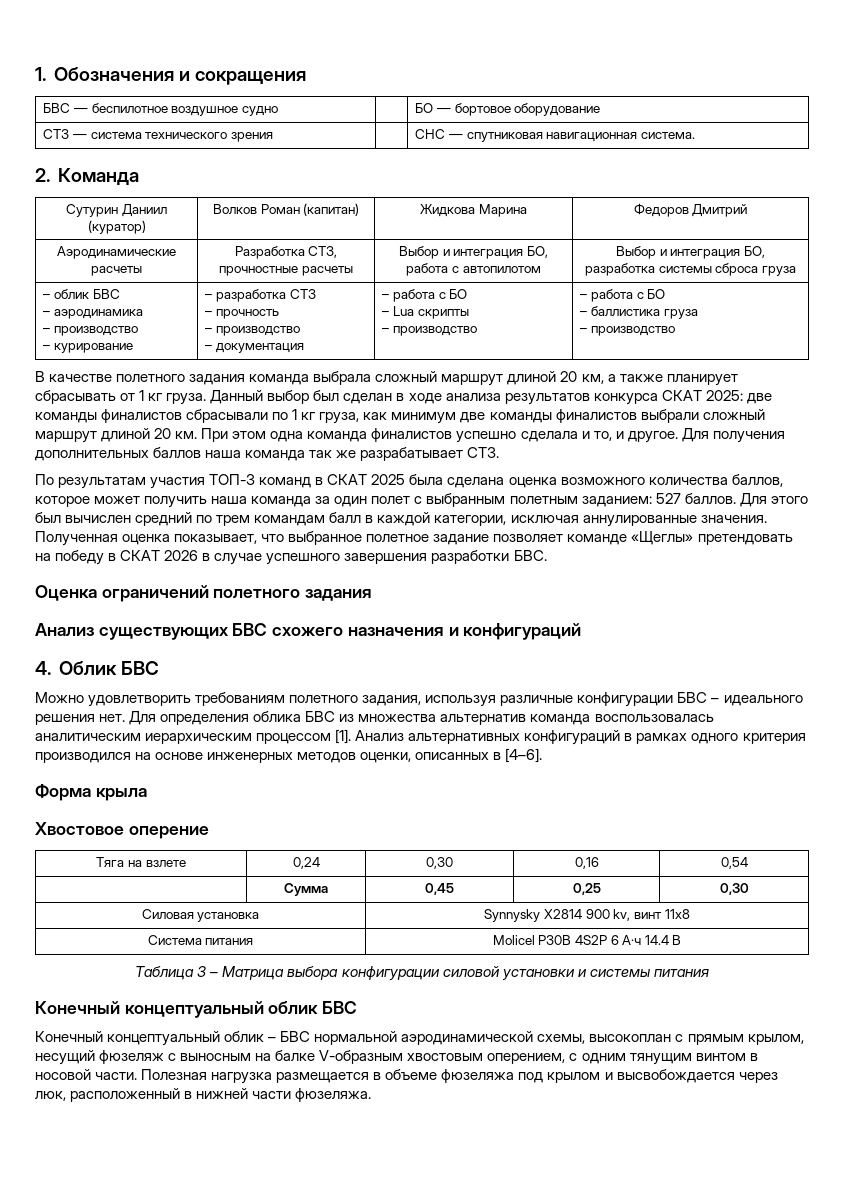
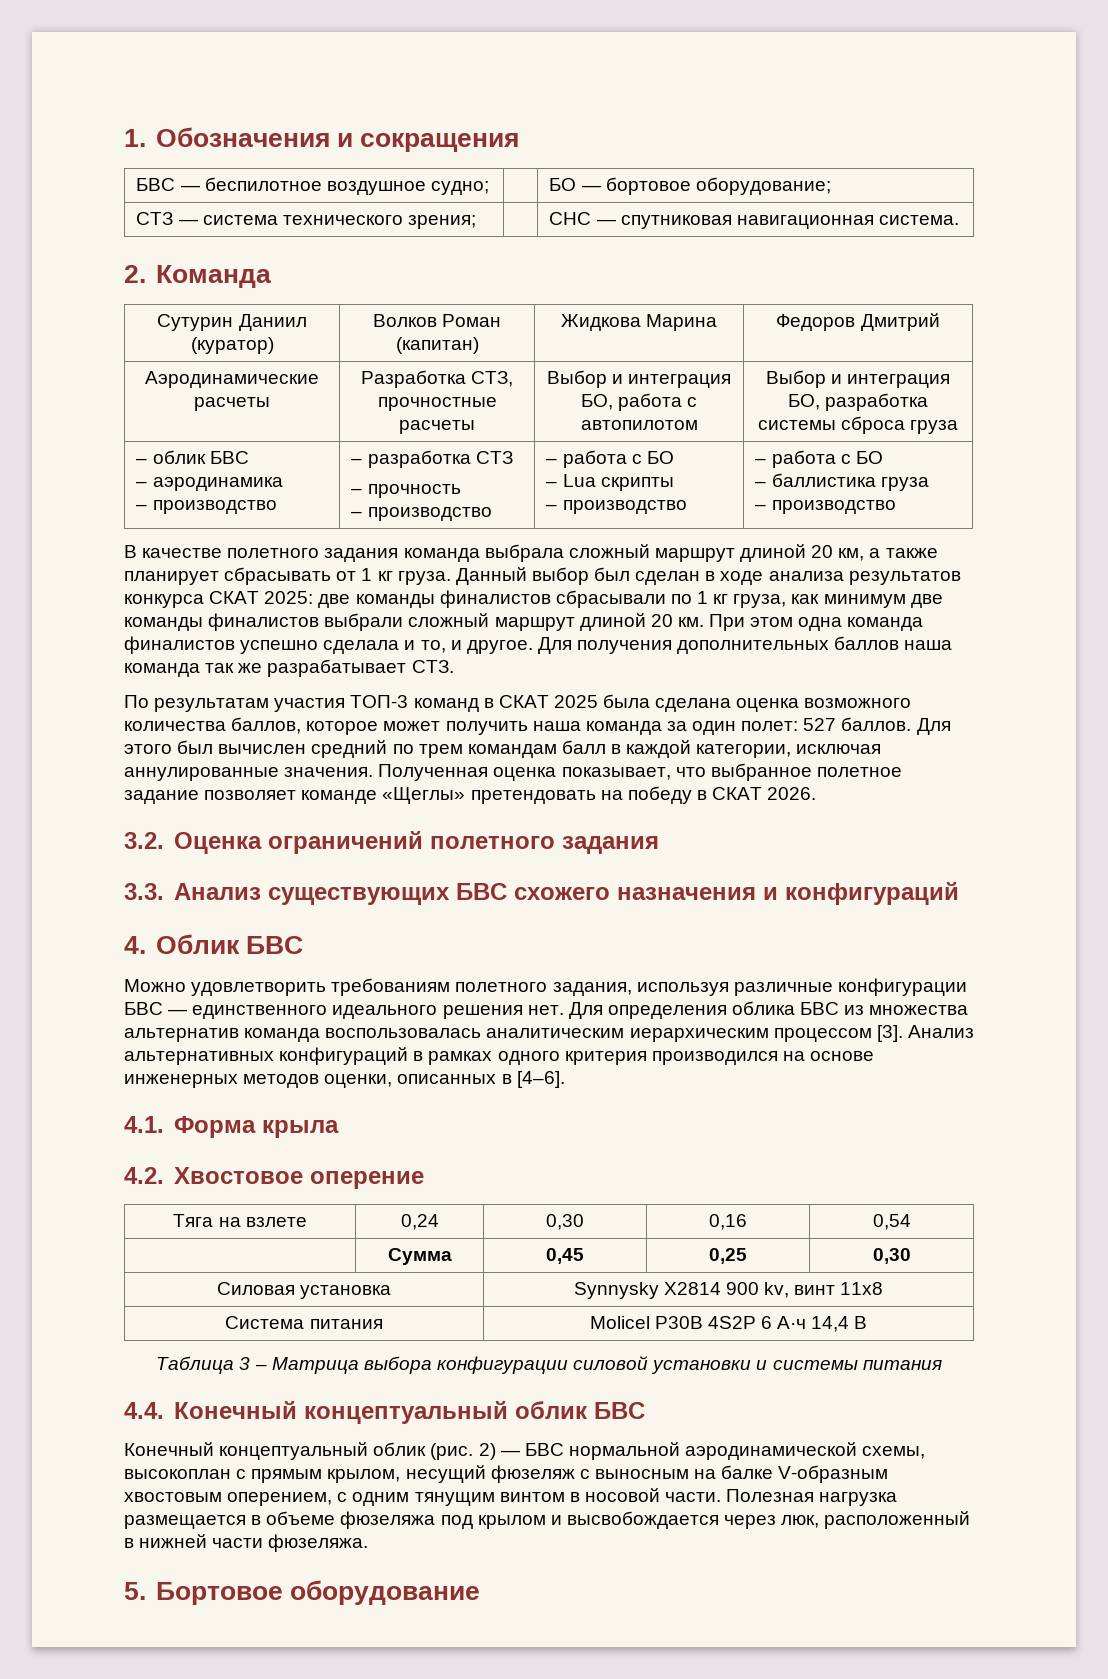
[241,106,278,116] судно -> [430,181,489,195] судно;
[514,103,601,116] оборудование -> [695,177,831,195] оборудование;
[230,132,273,142] зрения -> [407,215,476,229] зрения;
[43,343,134,353] // – курирование -> (277, 507) none
[205,343,305,353] // – документация -> (492, 514) none
[371,493,652,507] полет с выбранным полетным заданием: -> [741,721,799,731] полет:
[164,550,547,565] 2026 в случае успешного завершения разработки БВС. // -> [767,787,817,800] [124,832,164,849] 2026. // 3.2.
(373, 595) none -> [124,883,164,900] 3.3.
[711,698,720,703] – -> [168,1005,328,1019] — единственного
[335,729,352,744] [1]. -> [876,1025,903,1042] [3].
(543, 755) none -> [124,1116,164,1133] 4.1.
(147, 794) none -> [124,1167,164,1184] 4.2.
[644,935,669,945] 14.4 -> [811,1316,850,1332] 14,4
(709, 973) none -> [124,1402,164,1419] 4.4.
[268,1037,277,1042] – -> [430,1443,520,1460] (рис. 2) —
(372, 1095) none -> [124,1580,480,1605] // 5. Бортовое оборудование

